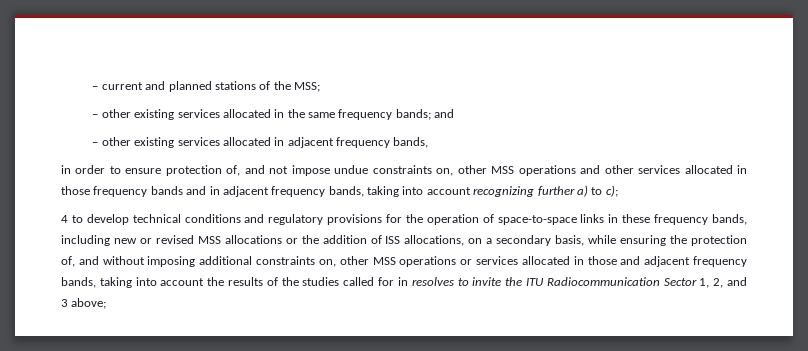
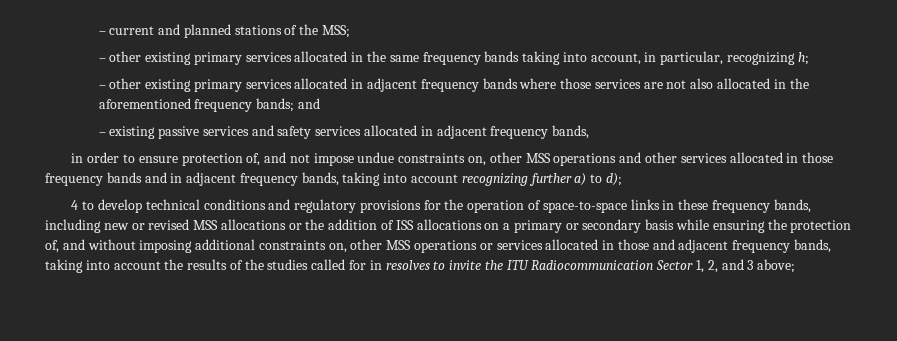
(175, 114) none -> [193,52,242,65] primary
[395,109,455,120] [92,137,175,148] bands; and // – other existing -> [484,51,809,65] [98,78,809,92] [98,98,320,112] [98,125,312,139] bands taking into account, in particular, recognizing h; // – other existing primary services allocated in adjacent frequency bands where those services are not also allocated in the aforementioned frequency bands; and // – existing passive services and safety
[605,185,618,197] c); -> [605,173,622,186] d);
[404,235,465,246] allocations, -> [416,219,482,230] allocations
[496,235,585,246] secondary basis, -> [513,219,675,233] primary or secondary basis

